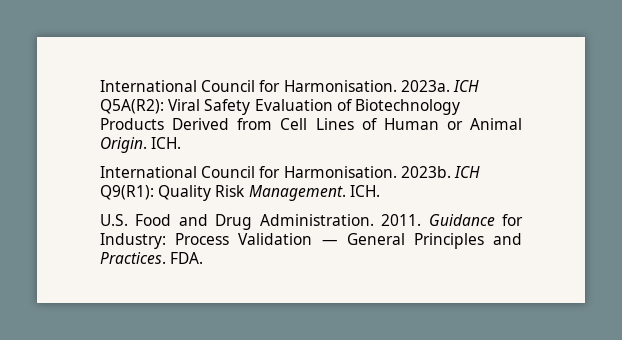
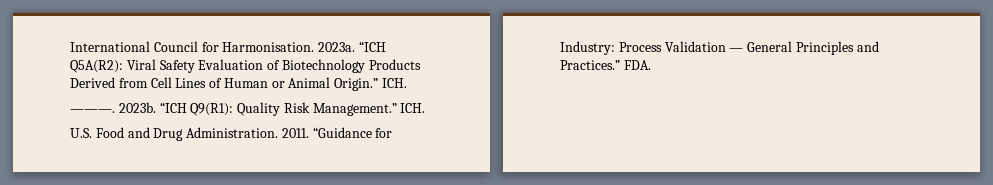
[452,80,479,92] ICH -> [358,41,386,52] “ICH
[100,137,182,153] [100,166,480,178] Origin. ICH. // International Council for Harmonisation. 2023b. ICH -> [334,78,408,91] [70,102,187,113] Origin.” ICH. // ———. 2023b. “ICH
[248,185,346,201] Management. -> [312,103,397,116] Management.”
[428,214,495,226] Guidance -> [312,127,372,138] “Guidance
[100,252,166,264] Practices. -> [560,60,620,70] Practices.”

